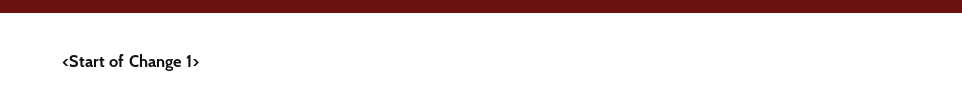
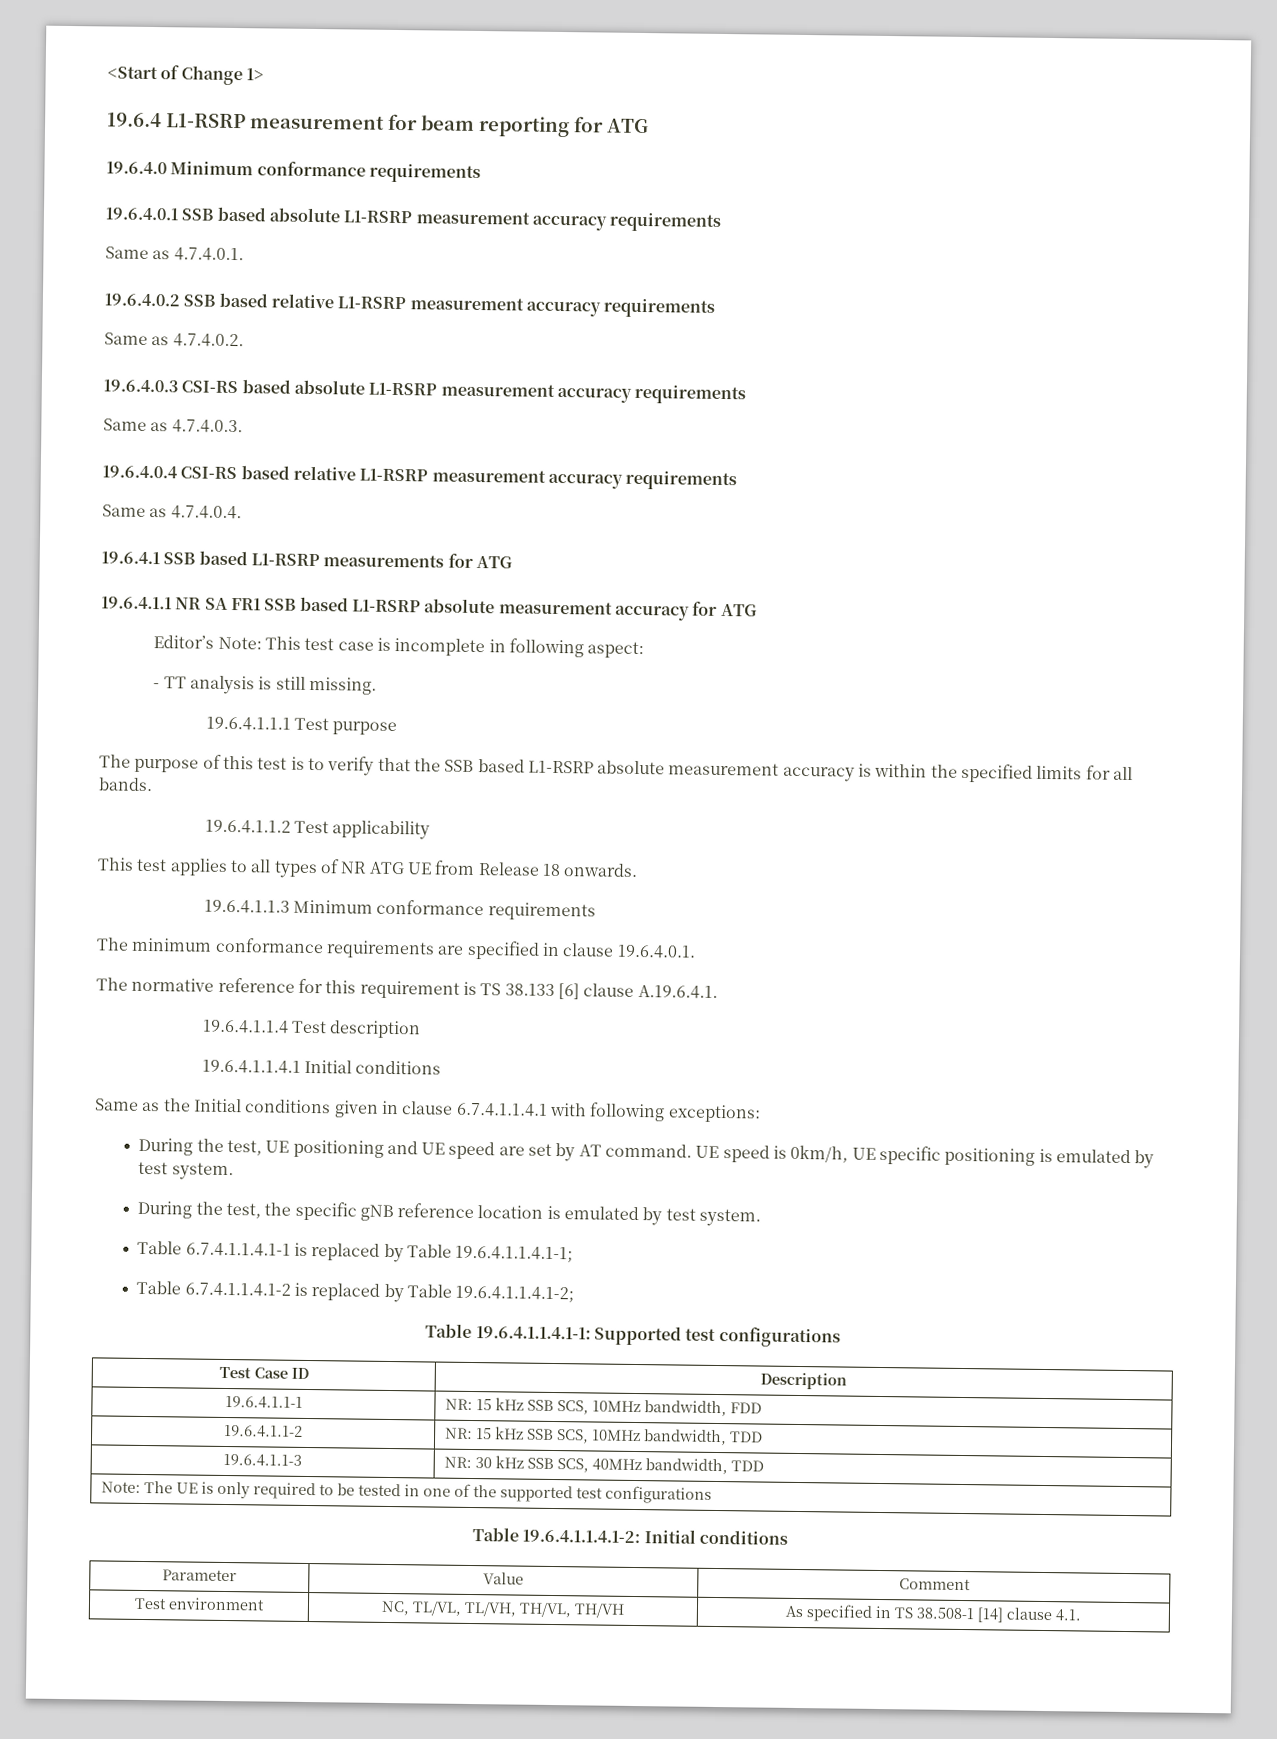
(200, 61) none -> [107,112,649,138] [106,161,481,184] [105,206,723,232] [105,246,244,262] [104,292,716,318] [104,332,244,348] [103,379,747,405] [103,418,243,434] [102,465,738,491] [102,504,242,520] [101,550,512,569] [101,596,757,621] [153,635,645,659] [153,675,377,695] [205,716,398,736] [99,754,1134,783] [98,777,153,792] [204,819,431,840] [97,857,639,879] [203,899,596,921] [96,937,696,960] [96,977,718,1000] [201,1019,422,1039] [201,1059,442,1075] [95,1098,761,1123] [138,1137,1155,1169] [138,1161,234,1181] [137,1200,762,1227] [137,1240,574,1263] [136,1280,575,1303] [425,1323,841,1348] [218,1366,309,1380] [760,1372,847,1390] [224,1395,303,1409] [444,1397,762,1417] [224,1424,303,1438] [444,1426,763,1446] [223,1453,302,1467] [443,1455,764,1475] [100,1480,712,1504] [472,1527,788,1545] [162,1569,237,1582] [483,1572,524,1585] [898,1578,971,1591] [134,1597,265,1611] [381,1600,625,1618] [785,1604,1081,1623] // 19.6.4 L1-RSRP measurement for beam reporting for ATG // 19.6.4.0 Minimum conformance requirements // 19.6.4.0.1 SSB based absolute L1-RSRP measurement accuracy requirements // Same as 4.7.4.0.1. // 19.6.4.0.2 SSB based relative L1-RSRP measurement accuracy requirements // Same as 4.7.4.0.2. // 19.6.4.0.3 CSI-RS based absolute L1-RSRP measurement accuracy requirements // Same as 4.7.4.0.3. // 19.6.4.0.4 CSI-RS based relative L1-RSRP measurement accuracy requirements // Same as 4.7.4.0.4. // 19.6.4.1 SSB based L1-RSRP measurements for ATG // 19.6.4.1.1 NR SA FR1 SSB based L1-RSRP absolute measurement accuracy for ATG // Editor’s Note: This test case is incomplete in following aspect: // - TT analysis is still missing. // 19.6.4.1.1.1 Test purpose // The purpose of this test is to verify that the SSB based L1-RSRP absolute measurement accuracy is within the specified limits for all bands. // 19.6.4.1.1.2 Test applicability // This test applies to all types of NR ATG UE from Release 18 onwards. // 19.6.4.1.1.3 Minimum conformance requirements // The minimum conformance requirements are specified in clause 19.6.4.0.1. // The normative reference for this requirement is TS 38.133 [6] clause A.19.6.4.1. // 19.6.4.1.1.4 Test description // 19.6.4.1.1.4.1 Initial conditions // Same as the Initial conditions given in clause 6.7.4.1.1.4.1 with following exceptions: // During the test, UE positioning and UE speed are set by AT command. UE speed is 0km/h, UE specific positioning is emulated by test system. // During the test, the specific gNB reference location is emulated by test system. // Table 6.7.4.1.1.4.1-1 is replaced by Table 19.6.4.1.1.4.1-1; // Table 6.7.4.1.1.4.1-2 is replaced by Table 19.6.4.1.1.4.1-2; // Table 19.6.4.1.1.4.1-1: Supported test configurations // Test Case ID | Description // 19.6.4.1.1-1 | NR: 15 kHz SSB SCS, 10MHz bandwidth, FDD // 19.6.4.1.1-2 | NR: 15 kHz SSB SCS, 10MHz bandwidth, TDD // 19.6.4.1.1-3 | NR: 30 kHz SSB SCS, 40MHz bandwidth, TDD // Note: The UE is only required to be tested in one of the supported test configurations // Table 19.6.4.1.1.4.1-2: Initial conditions // Parameter | Value | Comment // Test environment | NC, TL/VL, TL/VH, TH/VL, TH/VH | As specified in TS 38.508-1 [14] clause 4.1.

